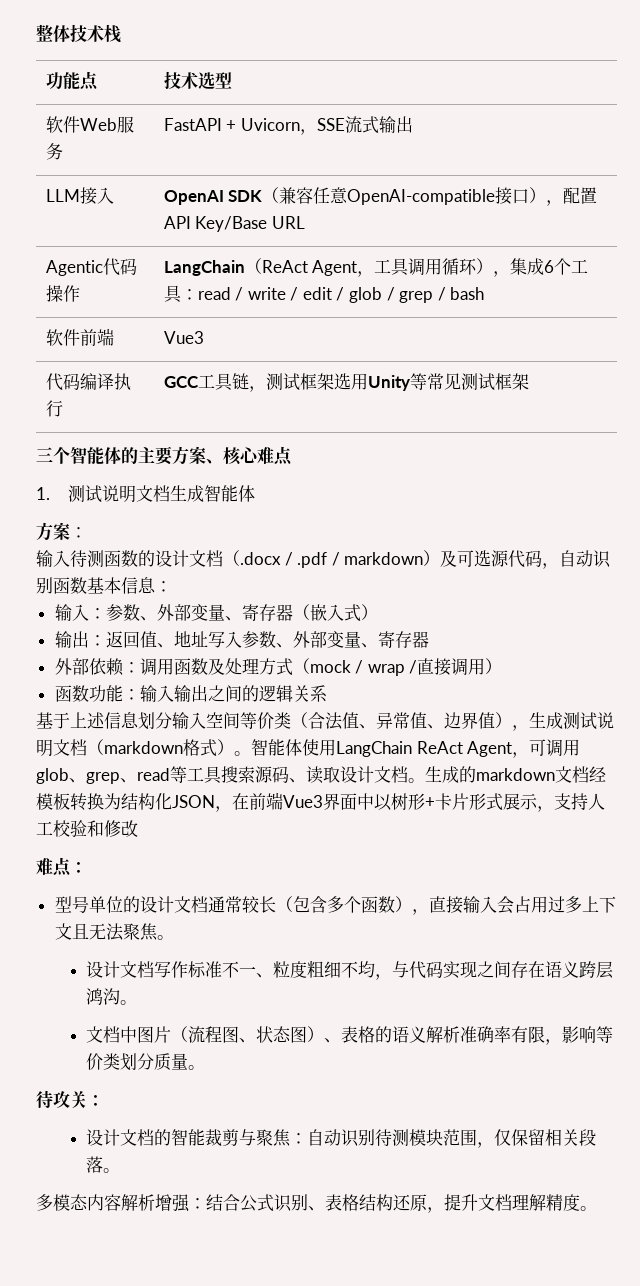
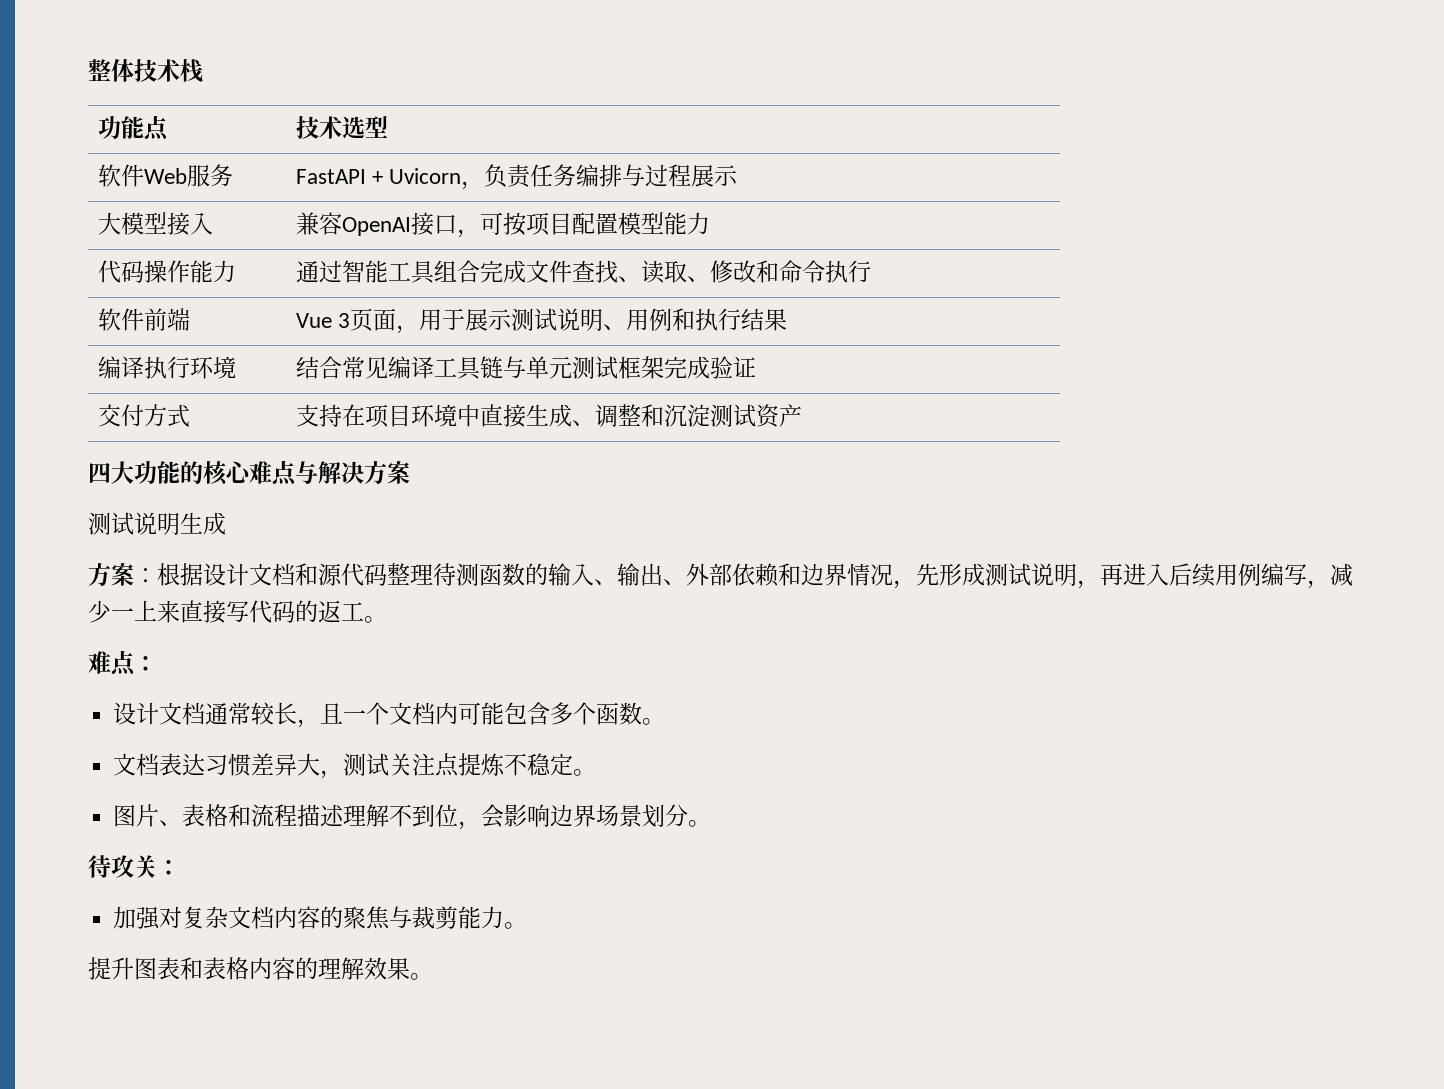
[316,116,413,134] [45,187,114,205] [163,187,598,206] [163,216,305,232] [45,258,137,276] [45,285,80,302] [163,258,589,277] [163,285,485,303] [45,328,114,346] [163,331,204,344] [45,373,131,391] [45,400,63,417] [163,373,529,392] [36,446,223,465] SSE流式输出 // LLM接入 | OpenAI SDK（兼容任意OpenAI-compatible接口），配置API Key/Base URL // Agentic代码操作 | LangChain（ReAct Agent，工具调用循环），集成6个工具：read / write / edit / glob / grep / bash // 软件前端 | Vue3 // 代码编译执行 | GCC工具链，测试框架选用Unity等常见测试框架 // 三个智能体的主要方案、 -> [484,164,739,188] [97,212,213,235] [295,212,710,238] [97,260,236,283] [295,260,871,284] [97,308,190,331] [295,308,787,334] [97,356,236,379] [295,356,756,380] [97,404,190,427] [295,404,802,428] [88,461,203,484] 负责任务编排与过程展示 // 大模型接入 | 兼容OpenAI接口，可按项目配置模型能力 // 代码操作能力 | 通过智能工具组合完成文件查找、读取、修改和命令执行 // 软件前端 | Vue 3页面，用于展示测试说明、用例和执行结果 // 编译执行环境 | 结合常见编译工具链与单元测试框架完成验证 // 交付方式 | 支持在项目环境中直接生成、调整和沉淀测试资产 // 四大功能的
[36,485,255,503] // 1.测试说明文档生成智能体 -> [295,461,410,484] [88,512,226,535] 与解决方案 // 测试说明生成
[36,550,612,569] [36,577,172,594] [54,604,378,622] [54,631,429,648] [54,658,503,676] [54,685,327,702] [36,712,614,731] [36,739,581,758] [36,766,606,784] [36,792,605,812] [36,820,138,837] // 输入待测函数的设计文档（.docx / .pdf / markdown）及可选源代码，自动识别函数基本信息： // 输入：参数、外部变量、寄存器（嵌入式） // 输出：返回值、地址写入参数、外部变量、寄存器 // 外部依赖：调用函数及处理方式（mock / wrap /直接调用） // 函数功能：输入输出之间的逻辑关系 // 基于上述信息划分输入空间等价类（合法值、异常值、边界值），生成测试说明文档（markdown格式）。智能体使用LangChain ReAct Agent，可调用glob、grep、read等工具搜索源码、读取设计文档。生成的markdown文档经模板转换为结构化JSON，在前端Vue3界面中以树形+卡片形式展示，支持人工校验和修改 -> [157,563,1353,589] [88,600,387,623] 根据设计文档和源代码整理待测函数的输入、输出、外部依赖和边界情况，先形成测试说明，再进入后续用例编写，减少一上来直接写代码的返工。
[54,896,140,913] 型号单位的 -> (157, 663) none
[275,896,616,915] [54,923,174,941] [86,960,614,980] [86,988,138,1005] [86,1026,614,1045] [86,1053,206,1071] [36,1090,104,1109] [86,1129,597,1148] [86,1156,121,1173] [36,1194,580,1213] （包含多个函数），直接输入会占用过多上下文且无法聚焦。 // 设计文档写作标准不一、粒度粗细不均，与代码实现之间存在语义跨层鸿沟。 // 文档中图片（流程图、状态图）、表格的语义解析准确率有限，影响等价类划分质量。 // 待攻关： // 设计文档的智能裁剪与聚焦：自动识别待测模块范围，仅保留相关段落。 // 多模态内容解析增强：结合公式识别、表格结构还原，提升文档理解精度 -> [297,702,666,728] [113,753,597,779] [113,804,712,830] [88,855,180,878] [113,906,528,930] [88,957,410,980] ，且一个文档内可能包含多个函数。 // 文档表达习惯差异大，测试关注点提炼不稳定。 // 图片、表格和流程描述理解不到位，会影响边界场景划分。 // 待攻关： // 加强对复杂文档内容的聚焦与裁剪能力。 // 提升图表和表格内容的理解效果

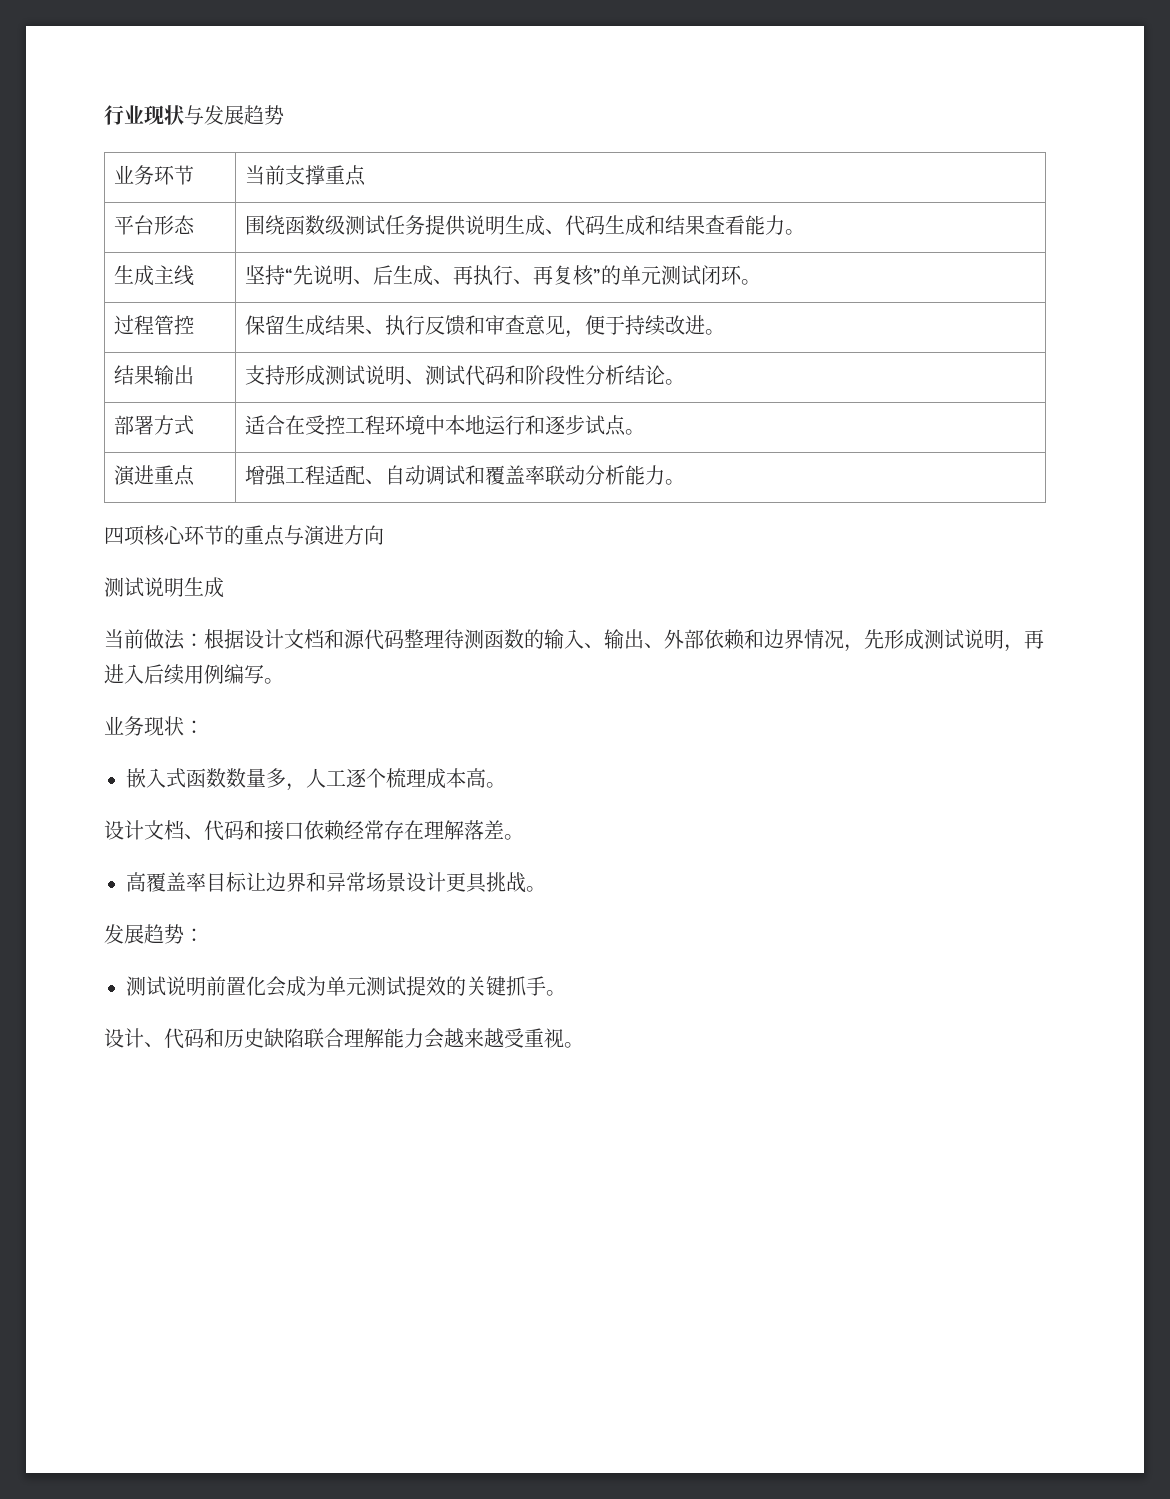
[88,59,203,83] [97,115,169,141] [295,116,388,139] [97,164,233,187] [295,164,739,190] [97,212,213,235] [295,212,710,238] [97,260,236,283] [295,260,871,284] [97,308,190,331] [295,308,787,334] [97,356,236,379] [295,356,756,380] [97,404,190,427] [295,404,802,428] [88,460,410,486] 整体技术栈 // 功能点 | 技术选型 // 软件Web服务 | FastAPI + Uvicorn，负责任务编排与过程展示 // 大模型接入 | 兼容OpenAI接口，可按项目配置模型能力 // 代码操作能力 | 通过智能工具组合完成文件查找、读取、修改和命令执行 // 软件前端 | Vue 3页面，用于展示测试说明、用例和执行结果 // 编译执行环境 | 结合常见编译工具链与单元测试框架完成验证 // 交付方式 | 支持在项目环境中直接生成、调整和沉淀测试资产 // 四大功能的核心难点与解决方案 -> [104,105,284,125] [114,165,195,185] [245,165,367,186] [114,215,196,235] [245,215,806,236] [114,265,195,286] [245,265,762,286] [114,315,195,335] [245,315,726,338] [114,365,195,385] [245,365,686,386] [114,415,195,435] [245,415,646,436] [114,465,196,486] [245,465,686,486] [104,525,384,546] 行业现状与发展趋势 // 业务环节 | 当前支撑重点 // 平台形态 | 围绕函数级测试任务提供说明生成、代码生成和结果查看能力。 // 生成主线 | 坚持“先说明、后生成、再执行、再复核”的单元测试闭环。 // 过程管控 | 保留生成结果、执行反馈和审查意见，便于持续改进。 // 结果输出 | 支持形成测试说明、测试代码和阶段性分析结论。 // 部署方式 | 适合在受控工程环境中本地运行和逐步试点。 // 演进重点 | 增强工程适配、自动调试和覆盖率联动分析能力。 // 四项核心环节的重点与演进方向
[88,563,134,586] 方案 -> [104,629,185,650] 当前做法
[1307,563,1353,589] [88,600,387,623] [88,650,157,676] [113,702,666,728] [113,753,597,779] [113,804,712,830] [88,855,180,878] [113,906,528,930] [88,957,410,980] ，减少一上来直接写代码的返工。 // 难点： // 设计文档通常较长，且一个文档内可能包含多个函数。 // 文档表达习惯差异大，测试关注点提炼不稳定。 // 图片、表格和流程描述理解不到位，会影响边界场景划分。 // 待攻关： // 加强对复杂文档内容的聚焦与裁剪能力。 // 提升图表和表格内容的理解效果 -> [264,678,284,684] [104,716,204,736] [126,768,506,791] [104,820,524,841] [126,872,546,893] [104,924,204,944] [126,976,566,997] [104,1028,564,1049] 。 // 业务现状： // 嵌入式函数数量多，人工逐个梳理成本高。 // 设计文档、代码和接口依赖经常存在理解落差。 // 高覆盖率目标让边界和异常场景设计更具挑战。 // 发展趋势： // 测试说明前置化会成为单元测试提效的关键抓手。 // 设计、代码和历史缺陷联合理解能力会越来越受重视

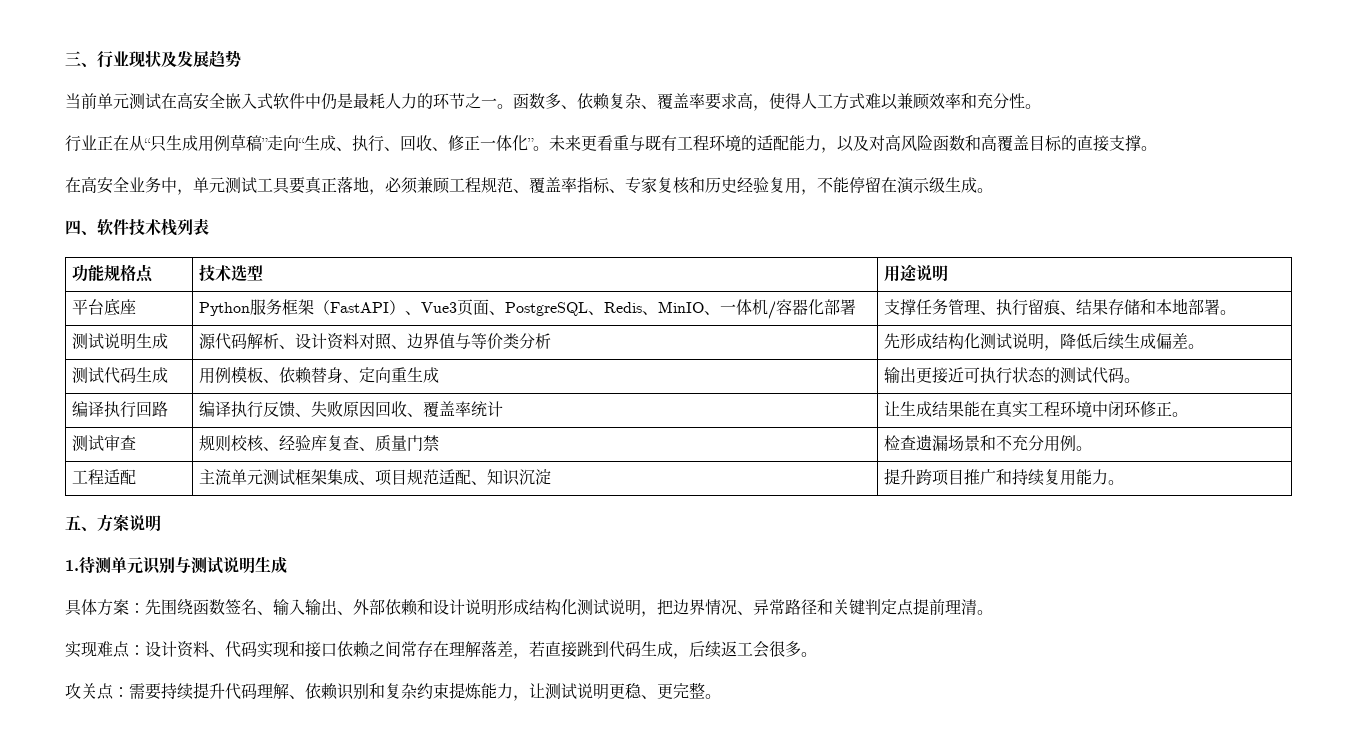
(104, 115) none -> [65,51,97,67] 三、
[184,105,284,125] [114,165,195,185] [245,165,367,186] [114,215,196,235] [245,215,806,236] [114,265,195,286] [245,265,762,286] [114,315,195,335] [245,315,726,338] [114,365,195,385] [245,365,686,386] [114,415,195,435] [245,415,646,436] [114,465,196,486] [245,465,686,486] [104,525,384,546] [104,577,224,598] [104,629,1044,652] [104,664,284,685] [104,716,204,736] [126,768,506,791] [104,820,244,841] 与发展趋势 // 业务环节 | 当前支撑重点 // 平台形态 | 围绕函数级测试任务提供说明生成、代码生成和结果查看能力。 // 生成主线 | 坚持“先说明、后生成、再执行、再复核”的单元测试闭环。 // 过程管控 | 保留生成结果、执行反馈和审查意见，便于持续改进。 // 结果输出 | 支持形成测试说明、测试代码和阶段性分析结论。 // 部署方式 | 适合在受控工程环境中本地运行和逐步试点。 // 演进重点 | 增强工程适配、自动调试和覆盖率联动分析能力。 // 四项核心环节的重点与演进方向 // 测试说明生成 // 当前做法：根据设计文档和源代码整理待测函数的输入、输出、外部依赖和边界情况，先形成测试说明，再进入后续用例编写。 // 业务现状： // 嵌入式函数数量多，人工逐个梳理成本高。 // 设计文档、代码 -> [161,50,241,68] [65,92,1041,111] [65,134,1157,153] [65,176,993,195] [65,218,209,236] [71,264,153,282] [198,264,263,281] [883,264,948,282] [71,298,136,315] [198,299,856,319] [883,298,1236,316] [71,333,168,350] [198,333,551,350] [883,333,1204,351] [71,367,168,384] [198,366,439,384] [883,367,1140,384] [71,401,168,418] [198,401,503,418] [883,400,1188,418] [71,434,136,451] [198,435,439,452] [883,434,1092,452] [71,469,136,485] [198,469,551,486] [883,468,1124,486] [65,514,161,532] [65,556,287,575] [65,598,993,617] [65,641,289,658] 及发展趋势 // 当前单元测试在高安全嵌入式软件中仍是最耗人力的环节之一。函数多、依赖复杂、覆盖率要求高，使得人工方式难以兼顾效率和充分性。 // 行业正在从“只生成用例草稿”走向“生成、执行、回收、修正一体化”。未来更看重与既有工程环境的适配能力，以及对高风险函数和高覆盖目标的直接支撑。 // 在高安全业务中，单元测试工具要真正落地，必须兼顾工程规范、覆盖率指标、专家复核和历史经验复用，不能停留在演示级生成。 // 四、软件技术栈列表 // 功能规格点 | 技术选型 | 用途说明 // 平台底座 | Python服务框架（FastAPI）、Vue3页面、PostgreSQL、Redis、MinIO、一体机/容器化部署 | 支撑任务管理、执行留痕、结果存储和本地部署。 // 测试说明生成 | 源代码解析、设计资料对照、边界值与等价类分析 | 先形成结构化测试说明，降低后续生成偏差。 // 测试代码生成 | 用例模板、依赖替身、定向重生成 | 输出更接近可执行状态的测试代码。 // 编译执行回路 | 编译执行反馈、失败原因回收、覆盖率统计 | 让生成结果能在真实工程环境中闭环修正。 // 测试审查 | 规则校核、经验库复查、质量门禁 | 检查遗漏场景和不充分用例。 // 工程适配 | 主流单元测试框架集成、项目规范适配、知识沉淀 | 提升跨项目推广和持续复用能力。 // 五、方案说明 // 1.待测单元识别与测试说明生成 // 具体方案：先围绕函数签名、输入输出、外部依赖和设计说明形成结构化测试说明，把边界情况、异常路径和关键判定点提前理清。 // 实现难点：设计资料、代码实现
[344,820,364,839] 经 -> [369,641,401,657] 之间
[504,834,524,840] [126,872,546,893] [104,924,204,944] [126,976,566,997] [104,1028,564,1049] 。 // 高覆盖率目标让边界和异常场景设计更具挑战。 // 发展趋势： // 测试说明前置化会成为单元测试提效的关键抓手。 // 设计、代码和历史缺陷联合理解能力会越来越受重视 -> [513,641,817,659] [65,682,705,701] ，若直接跳到代码生成，后续返工会很多。 // 攻关点：需要持续提升代码理解、依赖识别和复杂约束提炼能力，让测试说明更稳、更完整

